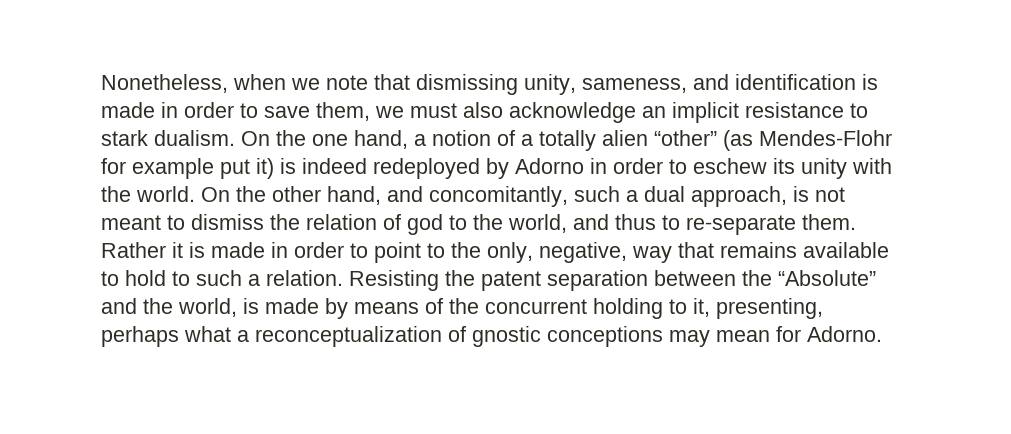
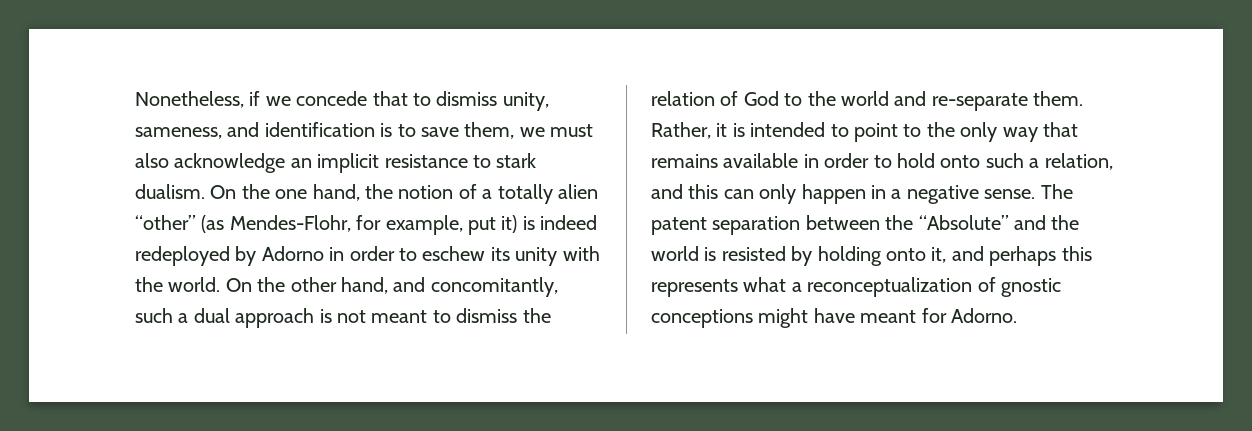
[233,74,518,95] when we note that dismissing -> [249,91,498,106] if we concede that to dismiss
[101,102,234,118] made in order -> (393, 130) none
[414,134,426,146] a -> [365,184,393,199] the
[759,130,892,146] [101,158,214,179] Mendes-Flohr for example -> [229,215,463,235] Mendes-Flohr, for example,
[691,186,787,207] approach, -> [235,308,315,328] approach
[407,214,680,235] god to the world, and thus to -> [743,91,927,106] God to the world and
[101,242,166,258] Rather -> [651,122,711,139] Rather,
[211,242,344,258] made in order -> [750,122,826,137] intended
[487,242,627,263] only, negative, -> [960,122,998,142] only
(889, 250) none -> [803,153,870,168] in order
[172,270,475,291] to such a relation. Resisting the -> [940,153,1113,170] [651,184,1073,204] onto such a relation, and this can only happen in a negative sense. The
[178,298,823,319] [101,326,179,347] world, is made by means of the concurrent holding to it, presenting, perhaps -> [651,246,1092,266] [651,279,738,297] world is resisted by holding onto it, and perhaps this represents
[669,330,770,347] may mean -> [758,308,917,328] might have meant

